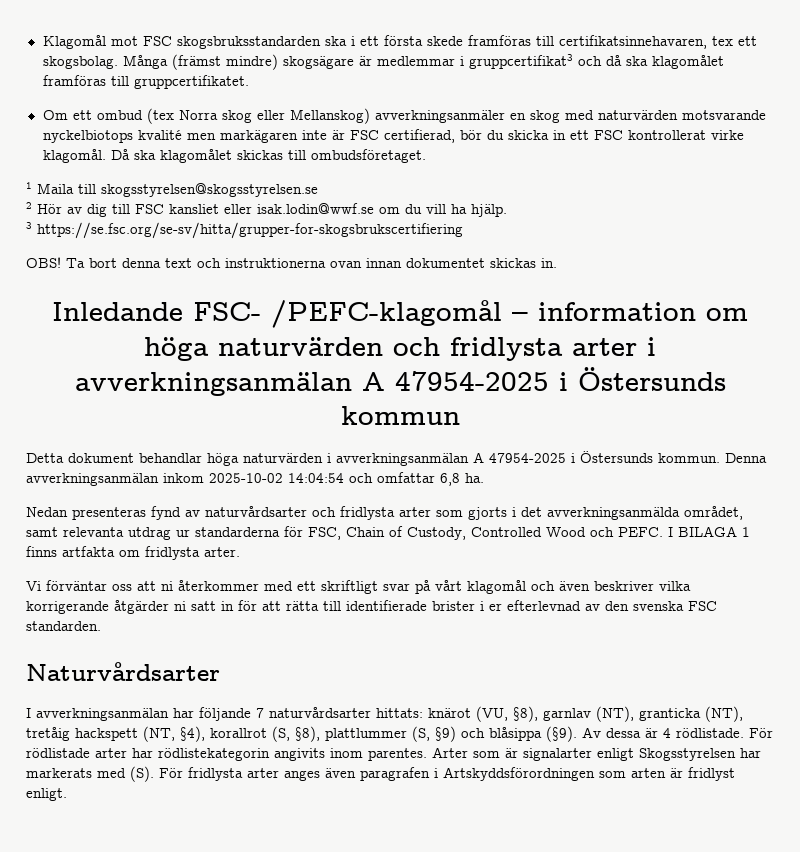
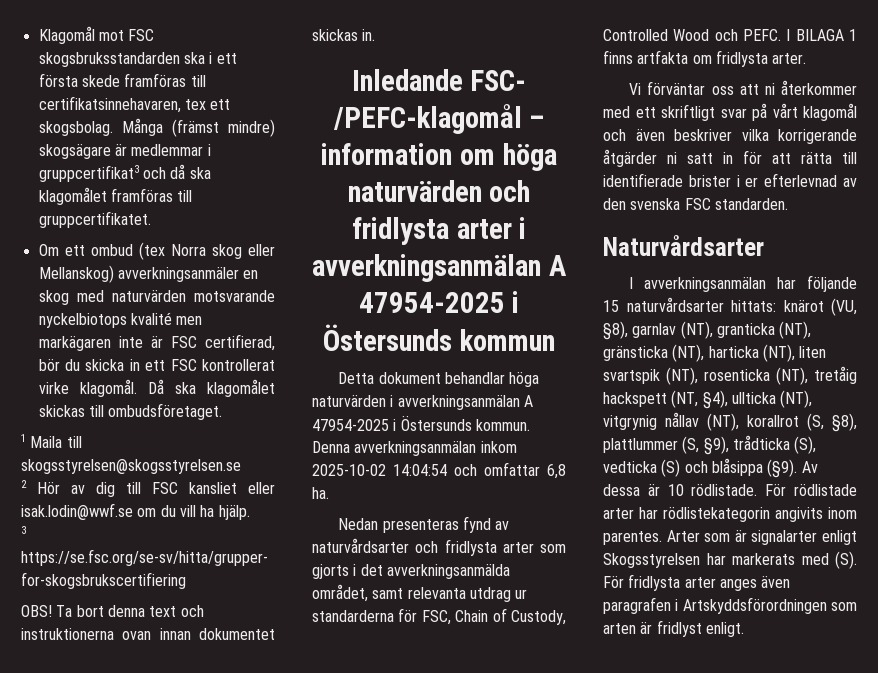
[256,708,264,718] 7 -> [603,300,619,312] 15
[26,726,205,742] tretåig hackspett (NT, §4), -> [603,344,827,362] [603,366,857,385] [603,390,813,409] [603,412,739,431] gränsticka (NT), harticka (NT), liten svartspik (NT), rosenticka (NT), tretåig hackspett (NT, §4), ullticka (NT), vitgrynig nållav (NT),
[435,726,456,742] §9) -> [703,435,817,455] [603,459,681,477] §9), trådticka (S), vedticka (S)
[663,728,671,738] 4 -> [667,484,684,496] 10

